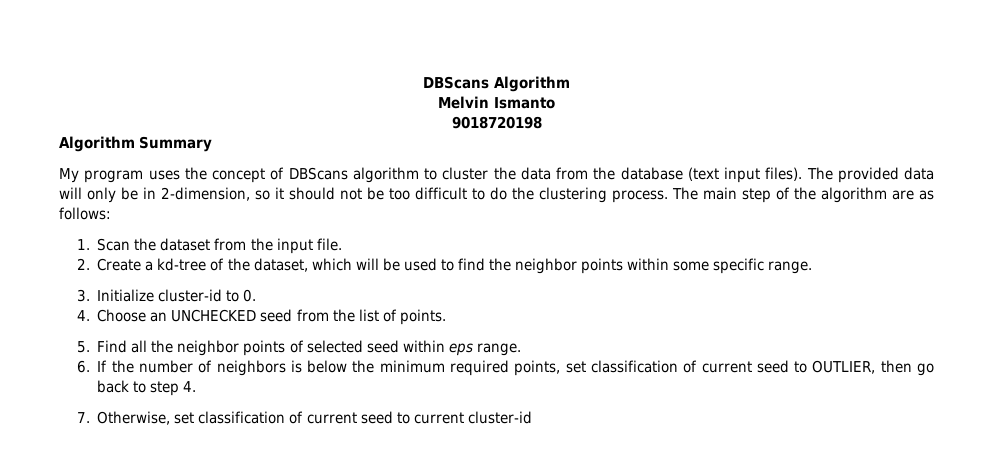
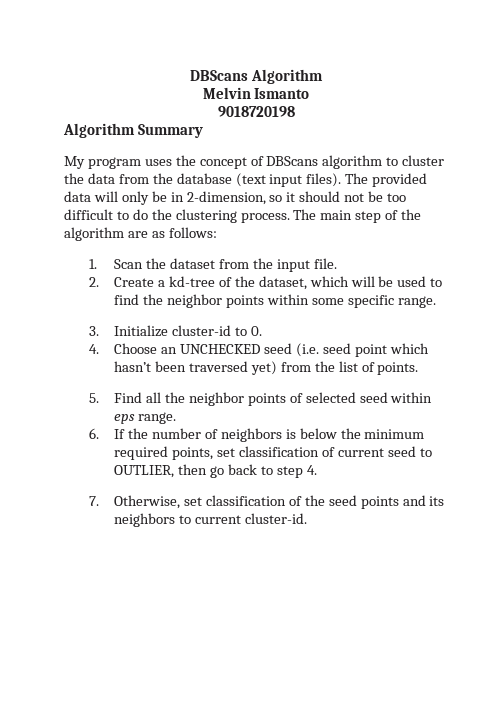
(293, 315) none -> [295,343,429,357] [114,361,277,375] (i.e. seed point which hasn’t been traversed yet)
[306,411,393,424] current seed -> [304,495,445,509] [114,513,176,527] the seed points and its neighbors
[467,411,532,424] cluster-id -> [244,513,307,524] cluster-id.

